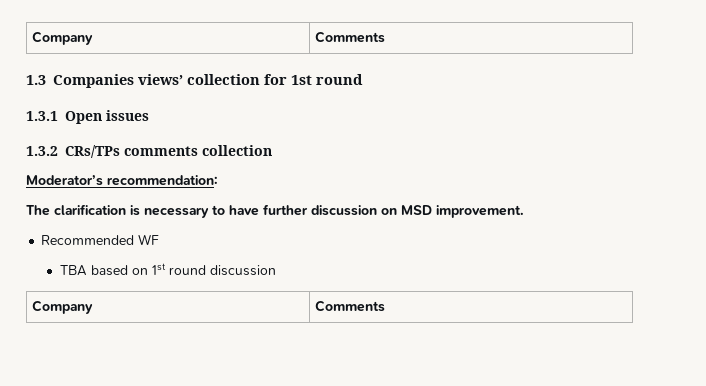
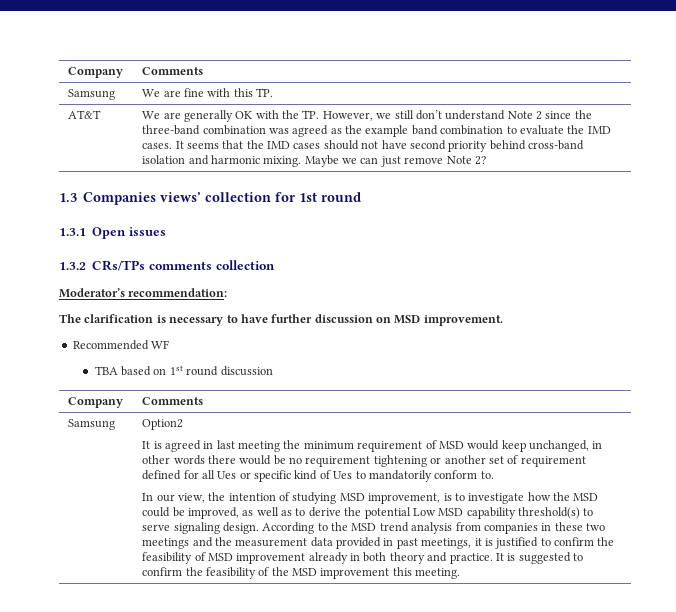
[31,31,93,45] [314,31,385,43] Company | Comments -> [68,67,124,78] [142,67,204,75] [68,89,116,100] [142,88,274,97] [68,110,102,119] [142,110,592,122] [142,125,611,137] [142,140,585,152] [142,155,486,167] Company | Comments // Samsung | We are fine with this TP. // AT&T | We are generally OK with the TP. However, we still don’t understand Note 2 since the three-band combination was agreed as the example band combination to evaluate the IMD cases. It seems that the IMD cases should not have second priority behind cross-band isolation and harmonic mixing. Maybe we can just remove Note 2?
(385, 306) none -> [68,419,116,430] [142,419,184,430] [142,440,603,452] [142,455,586,467] [142,470,494,482] [142,492,599,504] [142,507,594,519] [142,522,606,534] [142,537,615,549] [142,552,584,564] [142,567,461,579] // Samsung | Option2 // It is agreed in last meeting the minimum requirement of MSD would keep unchanged, in other words there would be no requirement tightening or another set of requirement defined for all Ues or specific kind of Ues to mandatorily conform to. // In our view, the intention of studying MSD improvement, is to investigate how the MSD could be improved, as well as to derive the potential Low MSD capability threshold(s) to serve signaling design. According to the MSD trend analysis from companies in these two meetings and the measurement data provided in past meetings, it is justified to confirm the feasibility of MSD improvement already in both theory and practice. It is suggested to confirm the feasibility of the MSD improvement this meeting.

